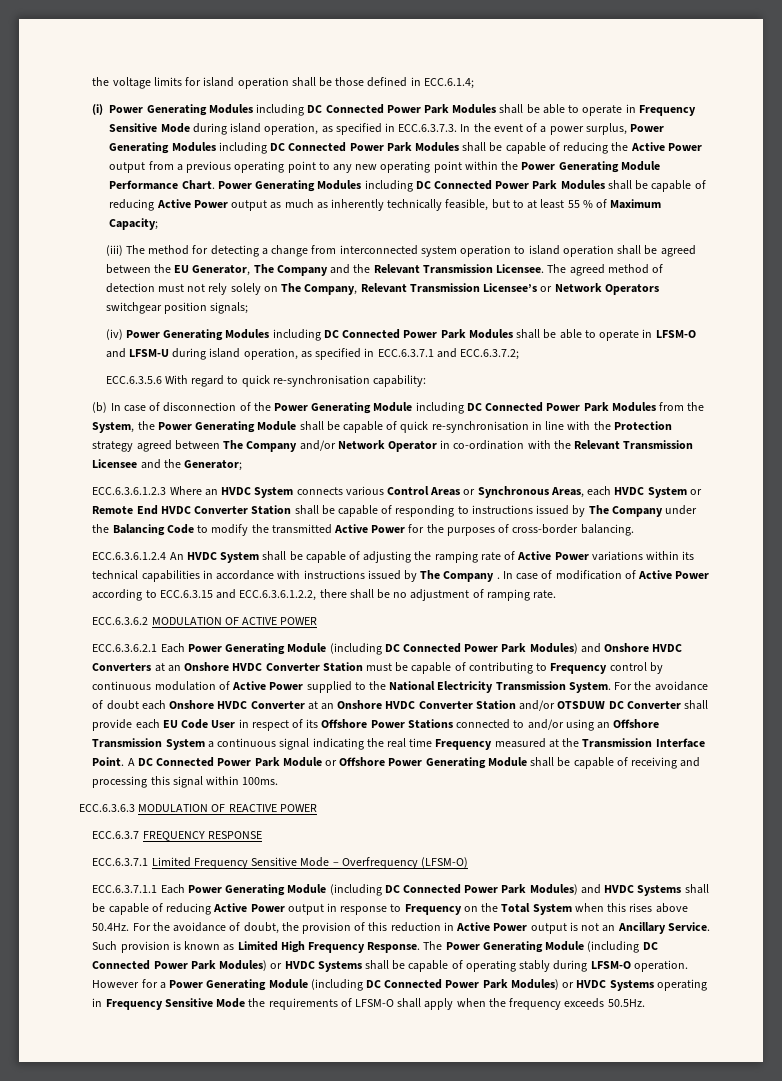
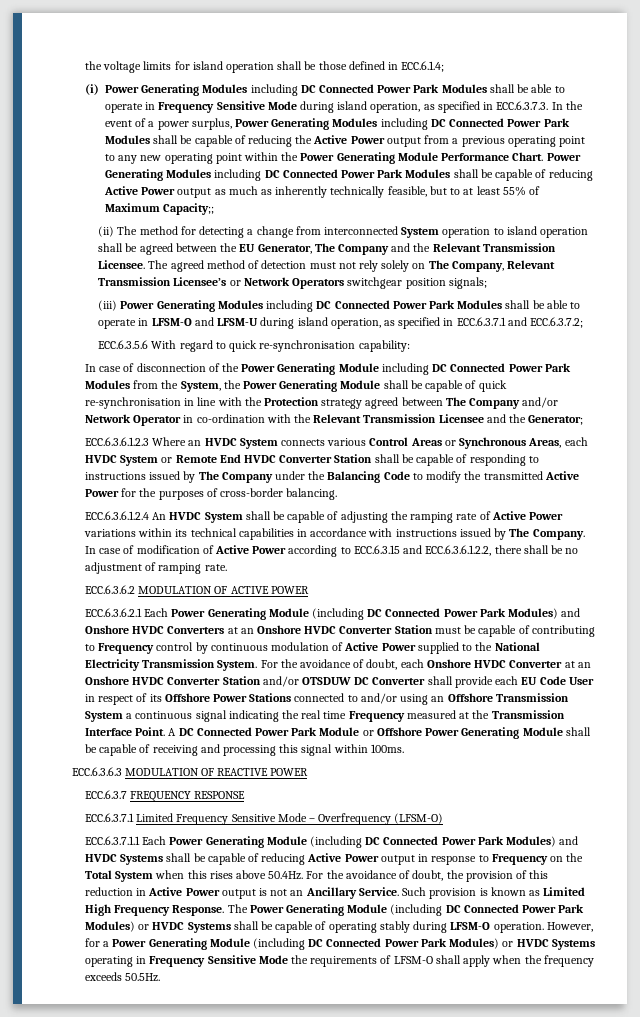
[567,199,662,209] [109,218,159,230] [105,245,123,256] 55 % of Maximum Capacity; // (iii) -> [502,186,541,196] [104,203,215,215] [98,226,115,237] 55% of Maximum Capacity;; // (ii)
[420,246,457,257] system -> [401,227,440,238] System
[105,329,123,340] (iv) -> [98,300,118,311] (iii)
[92,402,108,413] (b) -> (410, 346) none
[443,571,500,582] Company . -> [532,529,585,540] Company.
[106,700,139,710] doubt -> [366,659,398,670] doubt,
[92,980,140,988] However -> [546,922,593,932] However,

